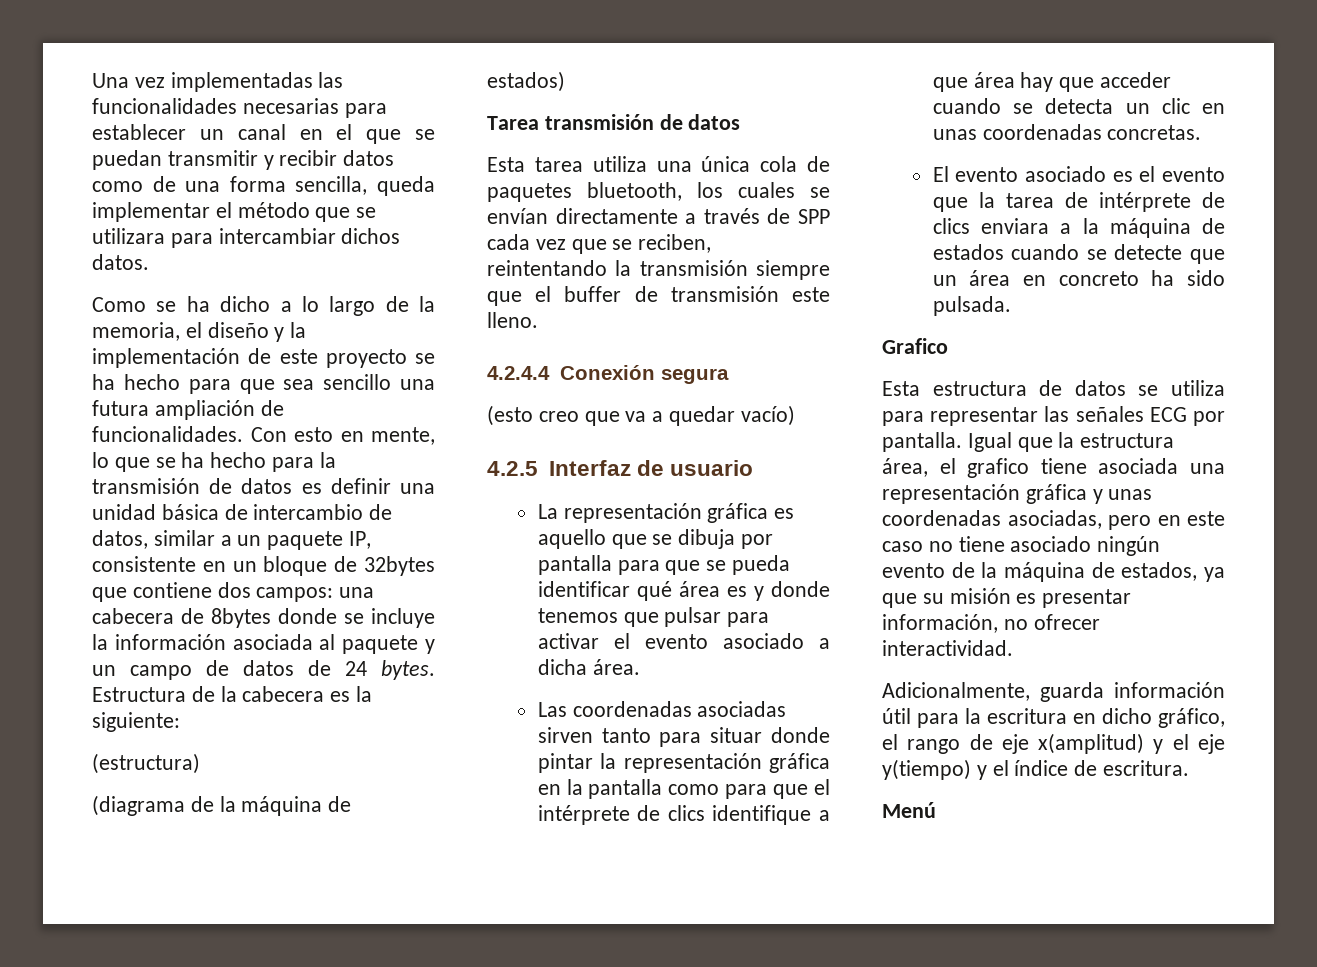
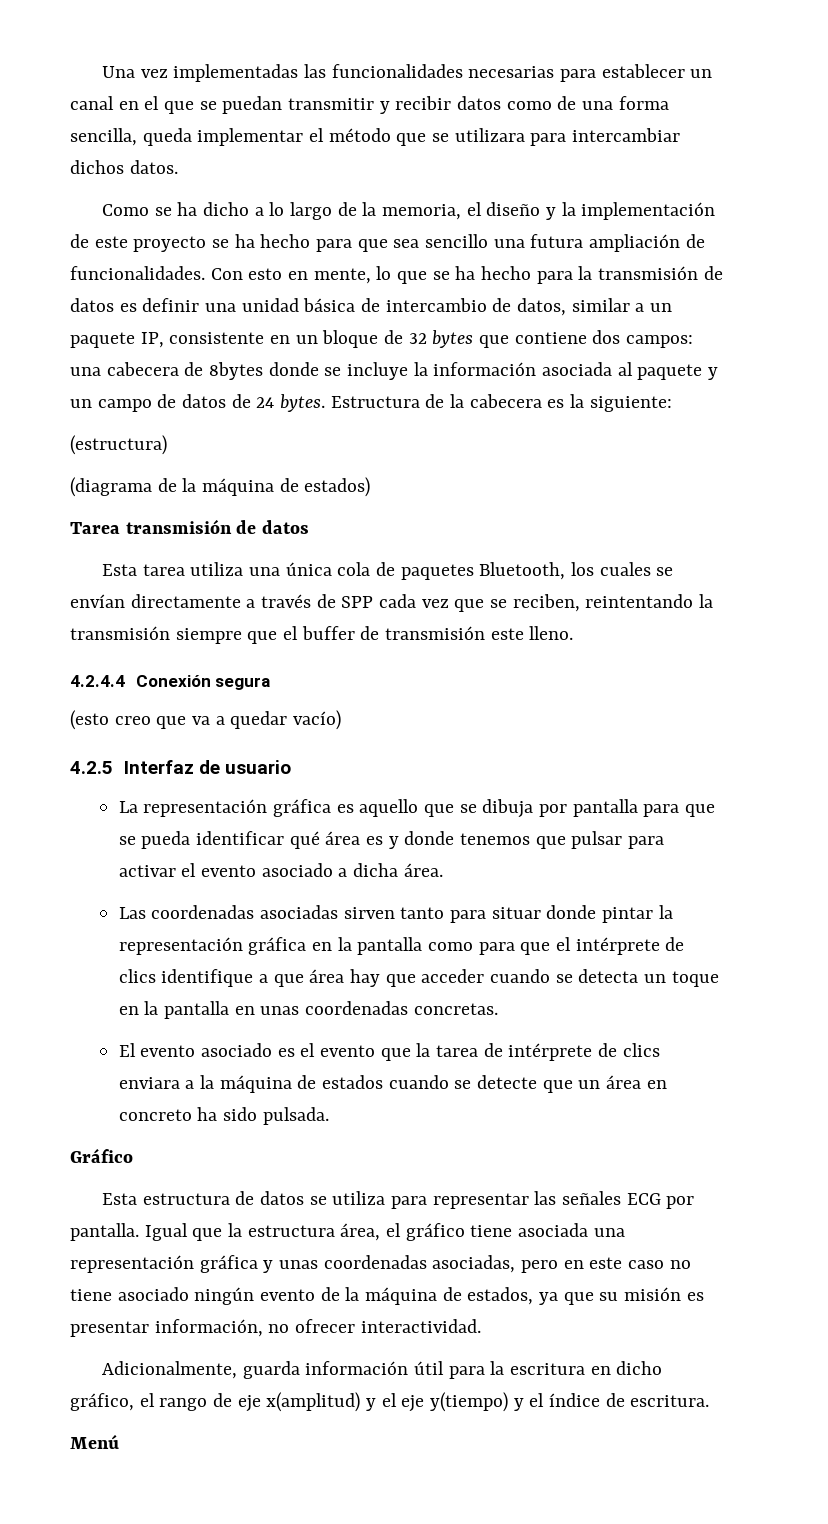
[363,556,435,576] 32bytes -> [408,330,474,348] 32 bytes
[587,182,682,201] bluetooth, -> [479,562,566,580] Bluetooth,
[1161,98,1190,114] clic -> [671,971,719,987] [118,1001,229,1019] toque en la pantalla
[882,338,948,354] Grafico -> [70,1148,133,1163] Gráfico
[967,458,1030,478] grafico -> [405,1223,465,1241] gráfico

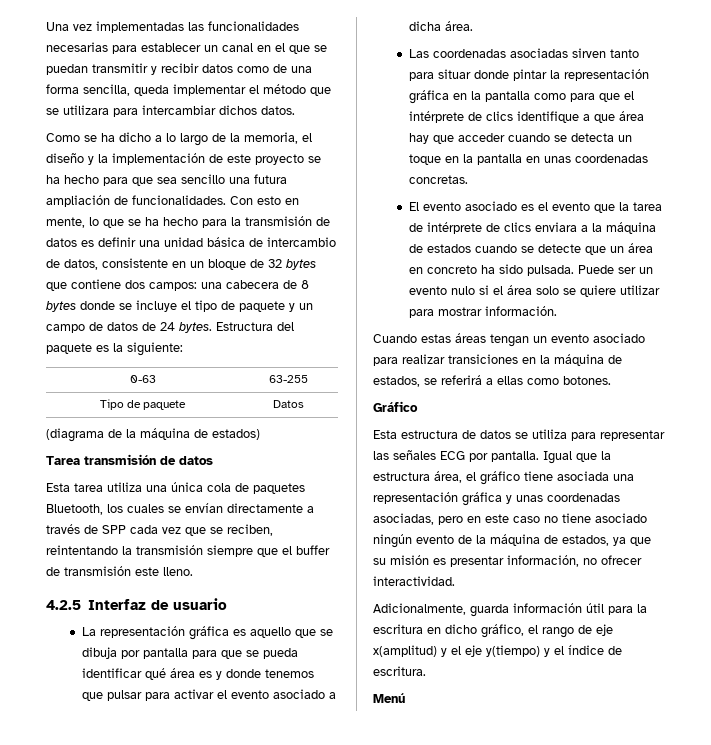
[571,298,673,312] [70,332,164,348] similar a un paquete IP, -> (98, 264) none
[209,362,264,380] 8bytes -> [301,280,309,289] [46,301,76,312] 8 bytes
[413,362,633,376] la información asociada al -> [181,300,235,312] el tipo de
[425,394,542,408] de la cabecera -> [277,322,294,331] [46,343,92,354] del paquete
[70,435,167,455] // (estructura) -> [129,375,156,383] [268,375,308,383] [99,399,187,410] [272,400,304,408] // 0-63 | 63-255 // Tipo de paquete | Datos
[70,675,271,690] [70,710,342,730] // 4.2.4.4 Conexión segura // (esto creo que va a quedar vacío) -> (193, 571) none
(329, 1116) none -> [578,265,654,274] [409,285,661,297] [409,306,558,318] [373,333,645,347] [373,354,622,366] [373,375,611,387] Puede ser un evento nulo si el área solo se quiere utilizar para mostrar información. // Cuando estas áreas tengan un evento asociado para realizar transiciones en la máquina de estados, se referirá a ellas como botones.

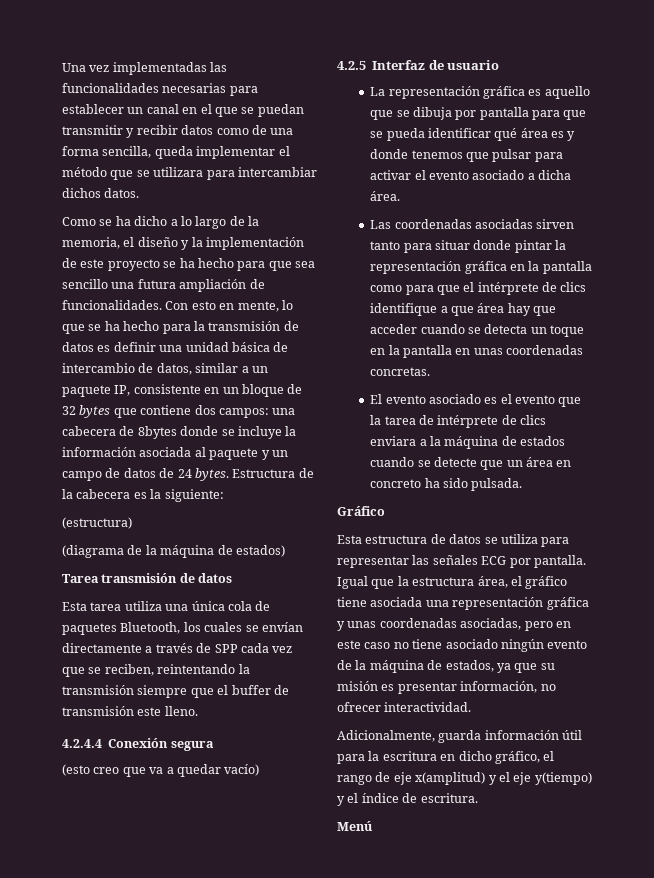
(98, 264) none -> [195,363,268,373] [62,385,131,397] similar a un paquete IP,
[301,280,309,289] [46,301,76,312] 8 bytes -> [137,426,177,439] 8bytes
[181,300,235,312] el tipo de -> [285,426,297,436] [62,447,206,457] la información asociada al
[277,322,294,331] [46,343,92,354] del paquete -> [298,468,314,478] [62,489,131,499] de la cabecera
[129,375,156,383] [268,375,308,383] [99,399,187,410] [272,400,304,408] // 0-63 | 63-255 // Tipo de paquete | Datos -> [62,517,132,529] // (estructura)
(193, 571) none -> [62,738,214,751] [62,764,260,777] // 4.2.4.4 Conexión segura // (esto creo que va a quedar vacío)
[578,265,654,274] [409,285,661,297] [409,306,558,318] [373,333,645,347] [373,354,622,366] [373,375,611,387] Puede ser un evento nulo si el área solo se quiere utilizar para mostrar información. // Cuando estas áreas tengan un evento asociado para realizar transiciones en la máquina de estados, se referirá a ellas como botones. -> (523, 484) none

